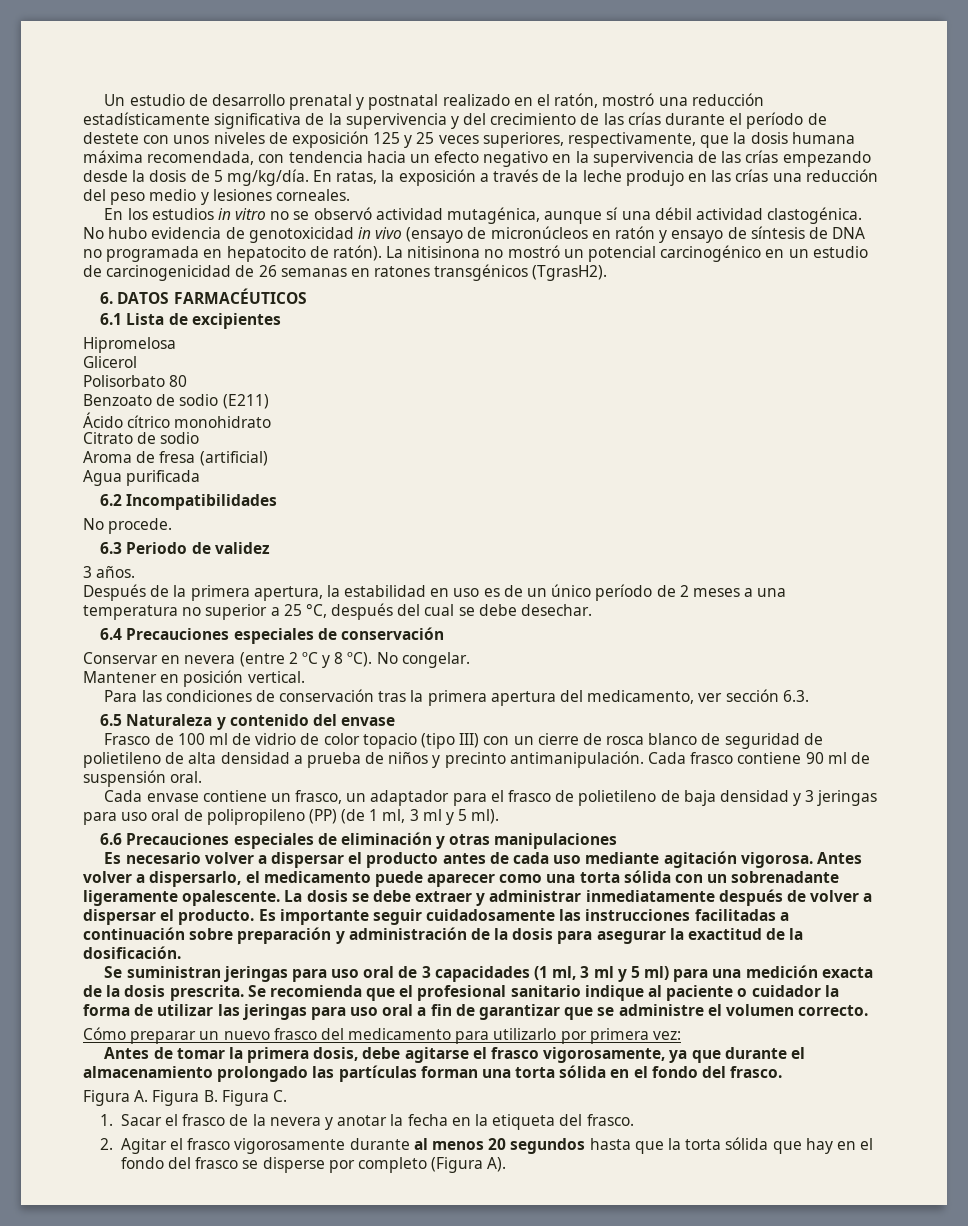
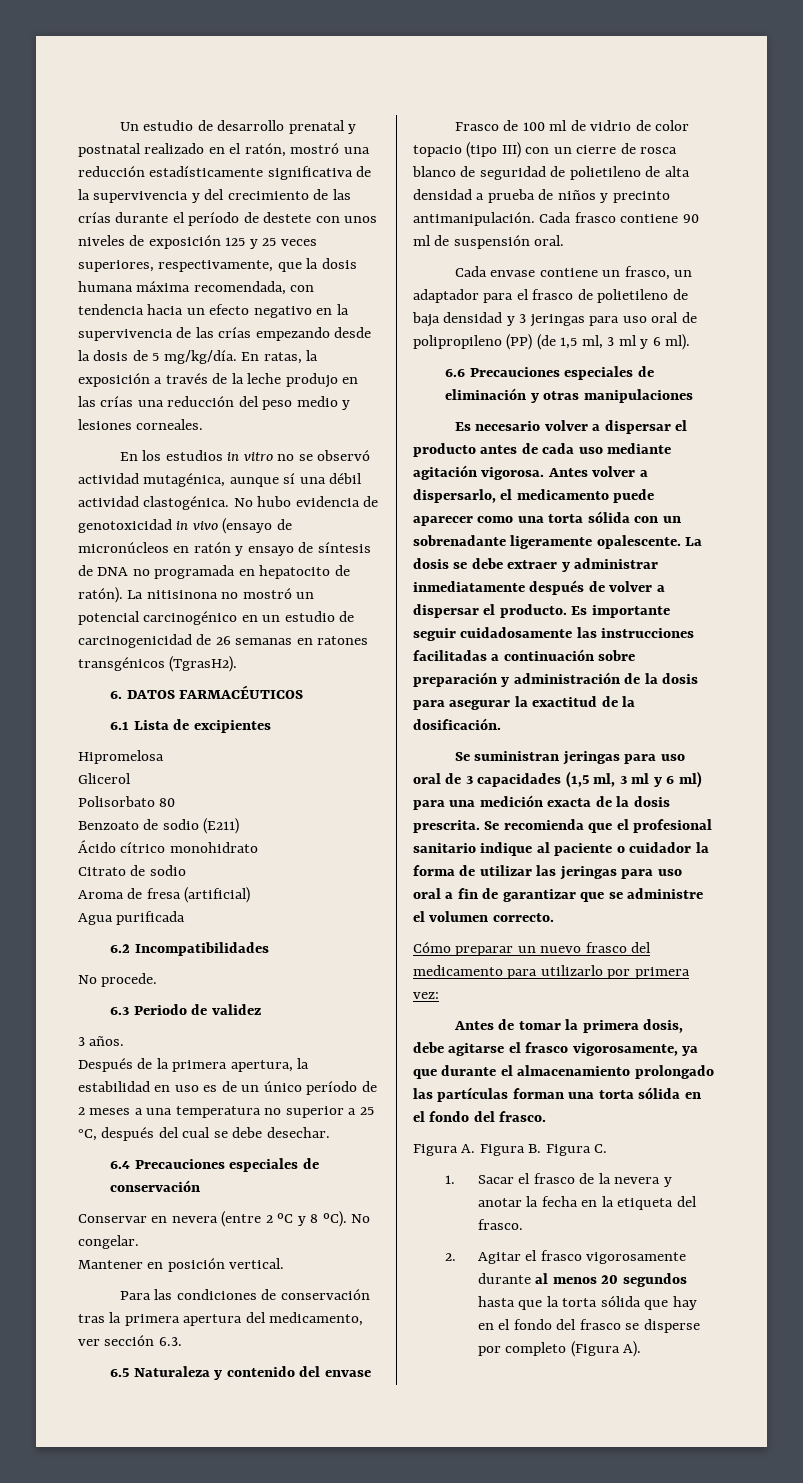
[369,809,468,825] 1 ml, 3 ml y 5 -> [560,335,661,349] 1,5 ml, 3 ml y 6
[534,966,640,982] (1 ml, 3 ml y 5 -> [565,771,675,788] (1,5 ml, 3 ml y 6

